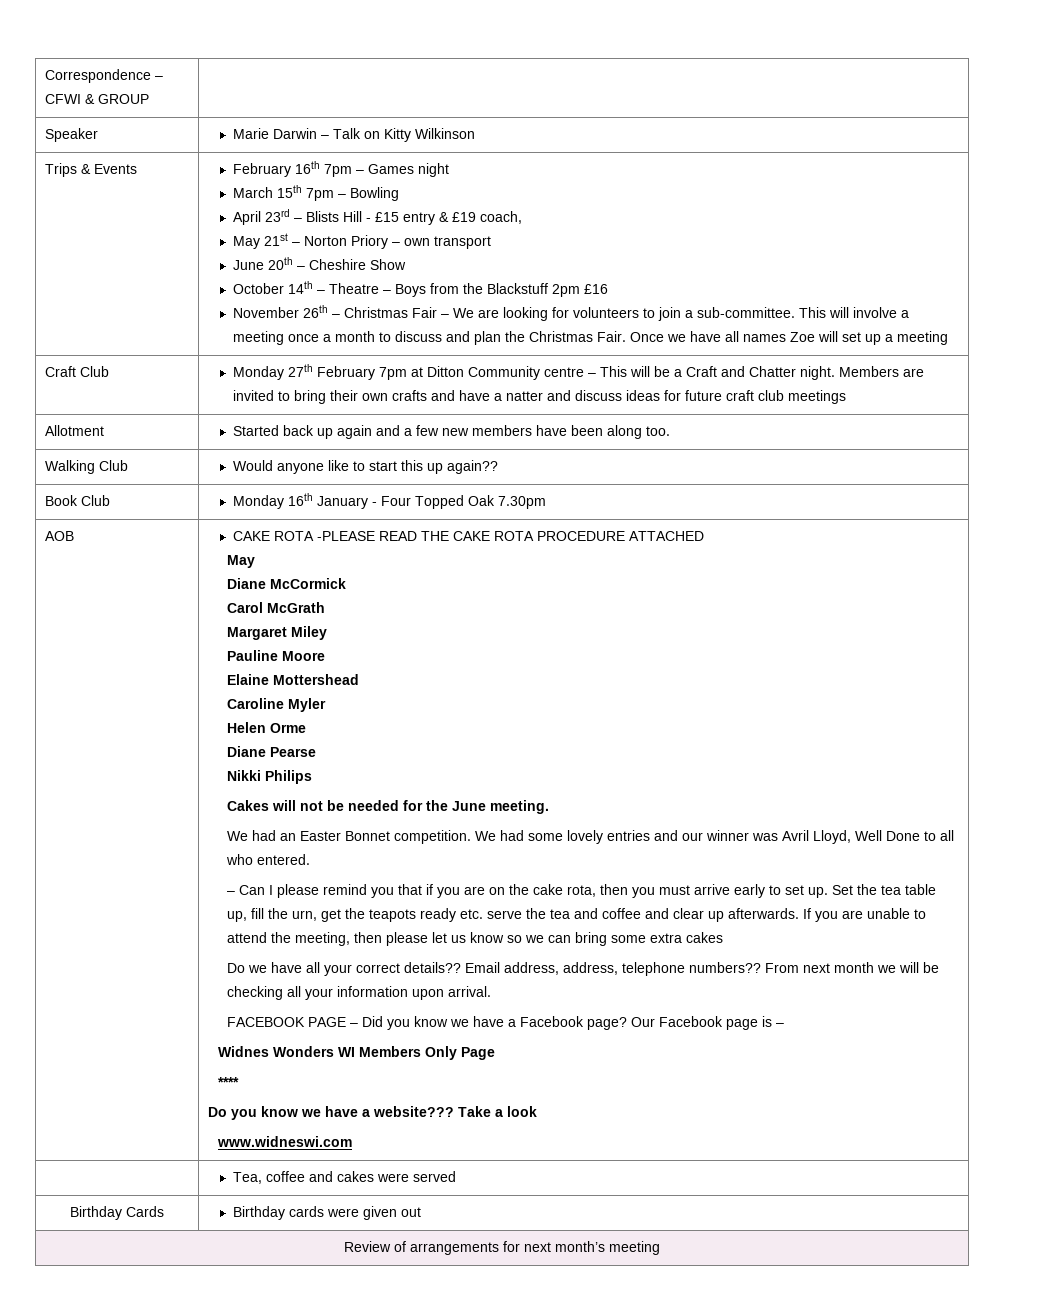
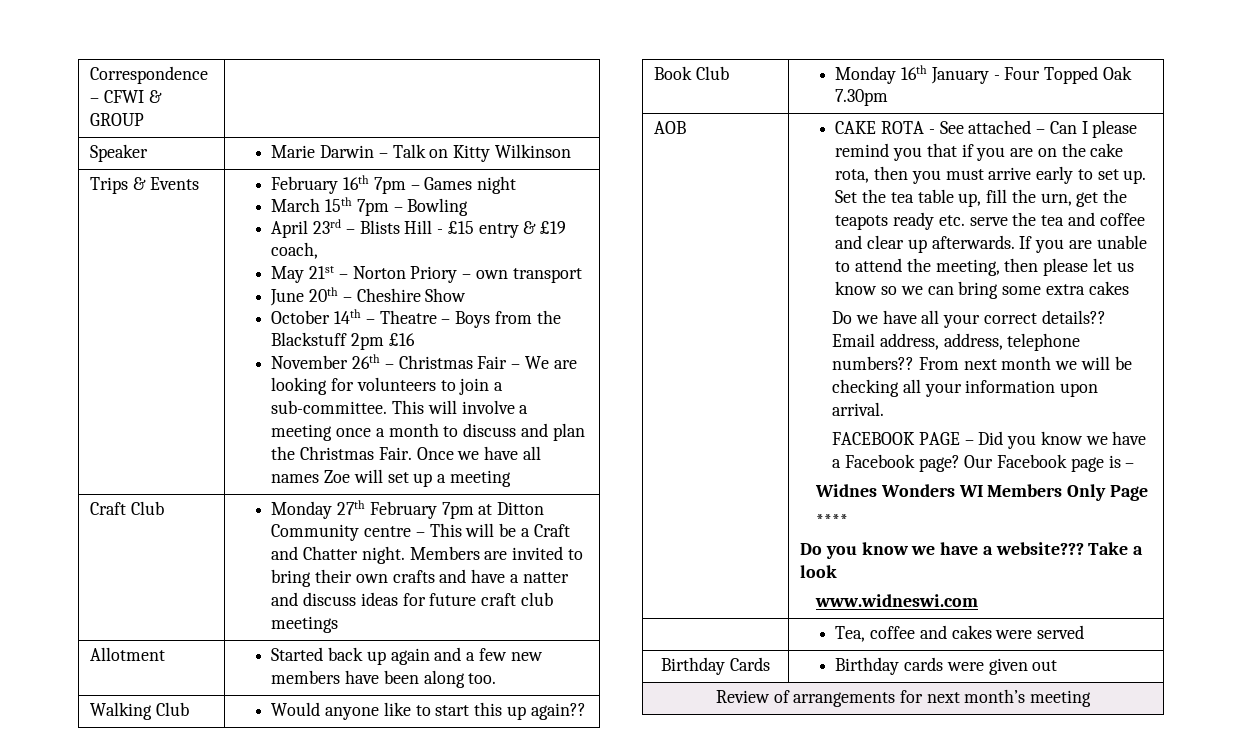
[316,531,704,541] [227,555,256,568] [227,578,347,589] [227,602,326,613] [227,626,328,640] [227,650,326,661] [227,674,360,685] [227,698,327,712] [227,722,307,733] [227,746,317,757] [227,770,313,784] [227,800,550,814] [227,830,955,844] [226,854,311,865] -PLEASE READ THE CAKE ROTA PROCEDURE ATTACHED // May // Diane McCormick // Carol McGrath // Margaret Miley // Pauline Moore // Elaine Mottershead // Caroline Myler // Helen Orme // Diane Pearse // Nikki Philips // Cakes will not be needed for the June meeting. // We had an Easter Bonnet competition. We had some lovely entries and our winner was Avril Lloyd, Well Done to all who entered. // -> [928,120,1032,134] - See attached

